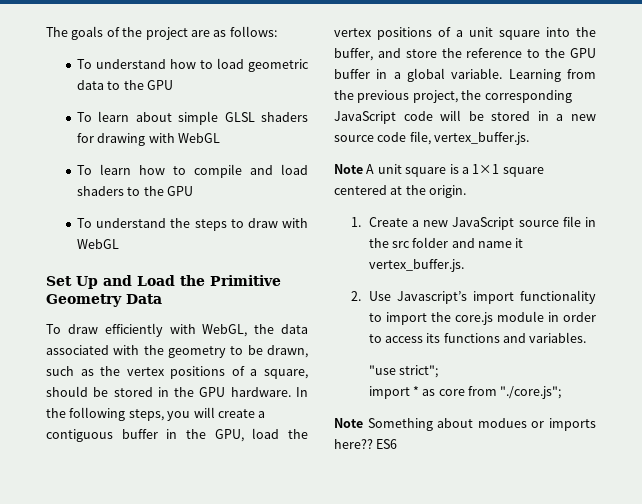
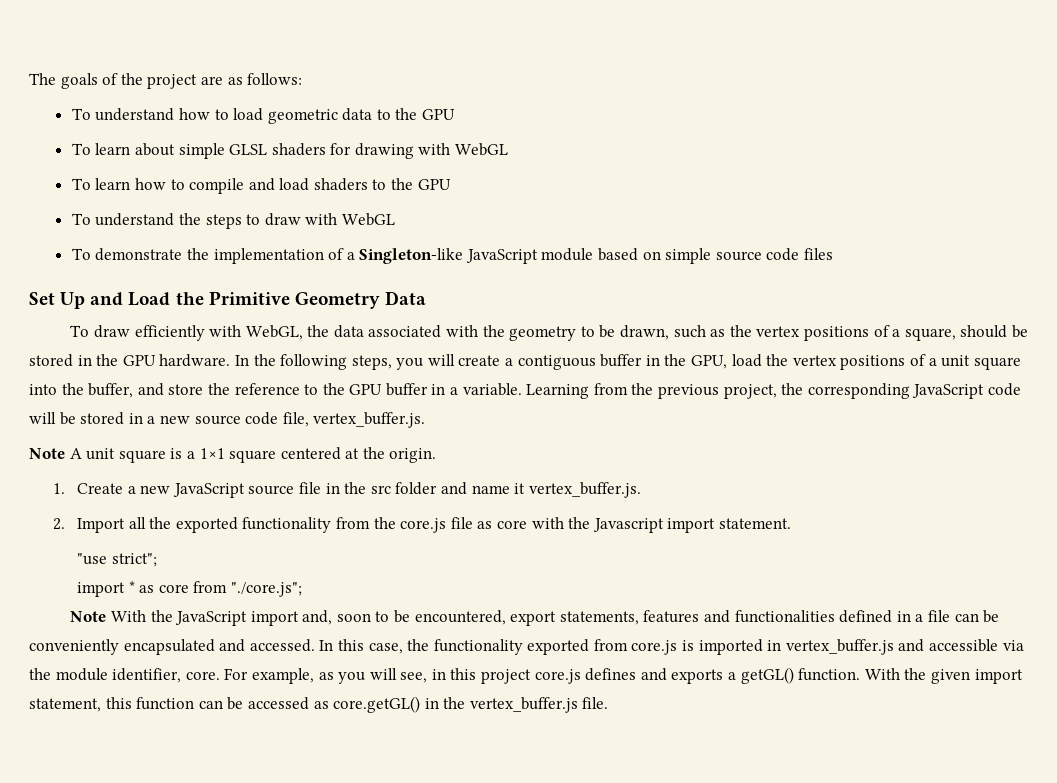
(119, 244) none -> [71,248,834,264] // To demonstrate the implementation of a Singleton-like JavaScript module based on simple source code files
[407,68,445,82] global -> (459, 391) none
[368,290,596,304] [368,311,596,325] [368,332,587,343] Use Javascript’s import functionality to import the core.js module in order to access its functions and variables. -> [77,517,791,533] Import all the exported functionality from the core.js file as core with the Javascript import statement.
[367,418,596,431] [334,439,398,449] Something about modues or imports here?? ES6 -> [110,610,1000,626] [29,639,1024,655] [29,667,1023,684] [29,696,609,713] With the JavaScript import and, soon to be encountered, export statements, features and functionalities defined in a file can be conveniently encapsulated and accessed. In this case, the functionality exported from core.js is imported in vertex_buffer.js and accessible via the module identifier, core. For example, as you will see, in this project core.js defines and exports a getGL() function. With the given import statement, this function can be accessed as core.getGL() in the vertex_buffer.js file.

